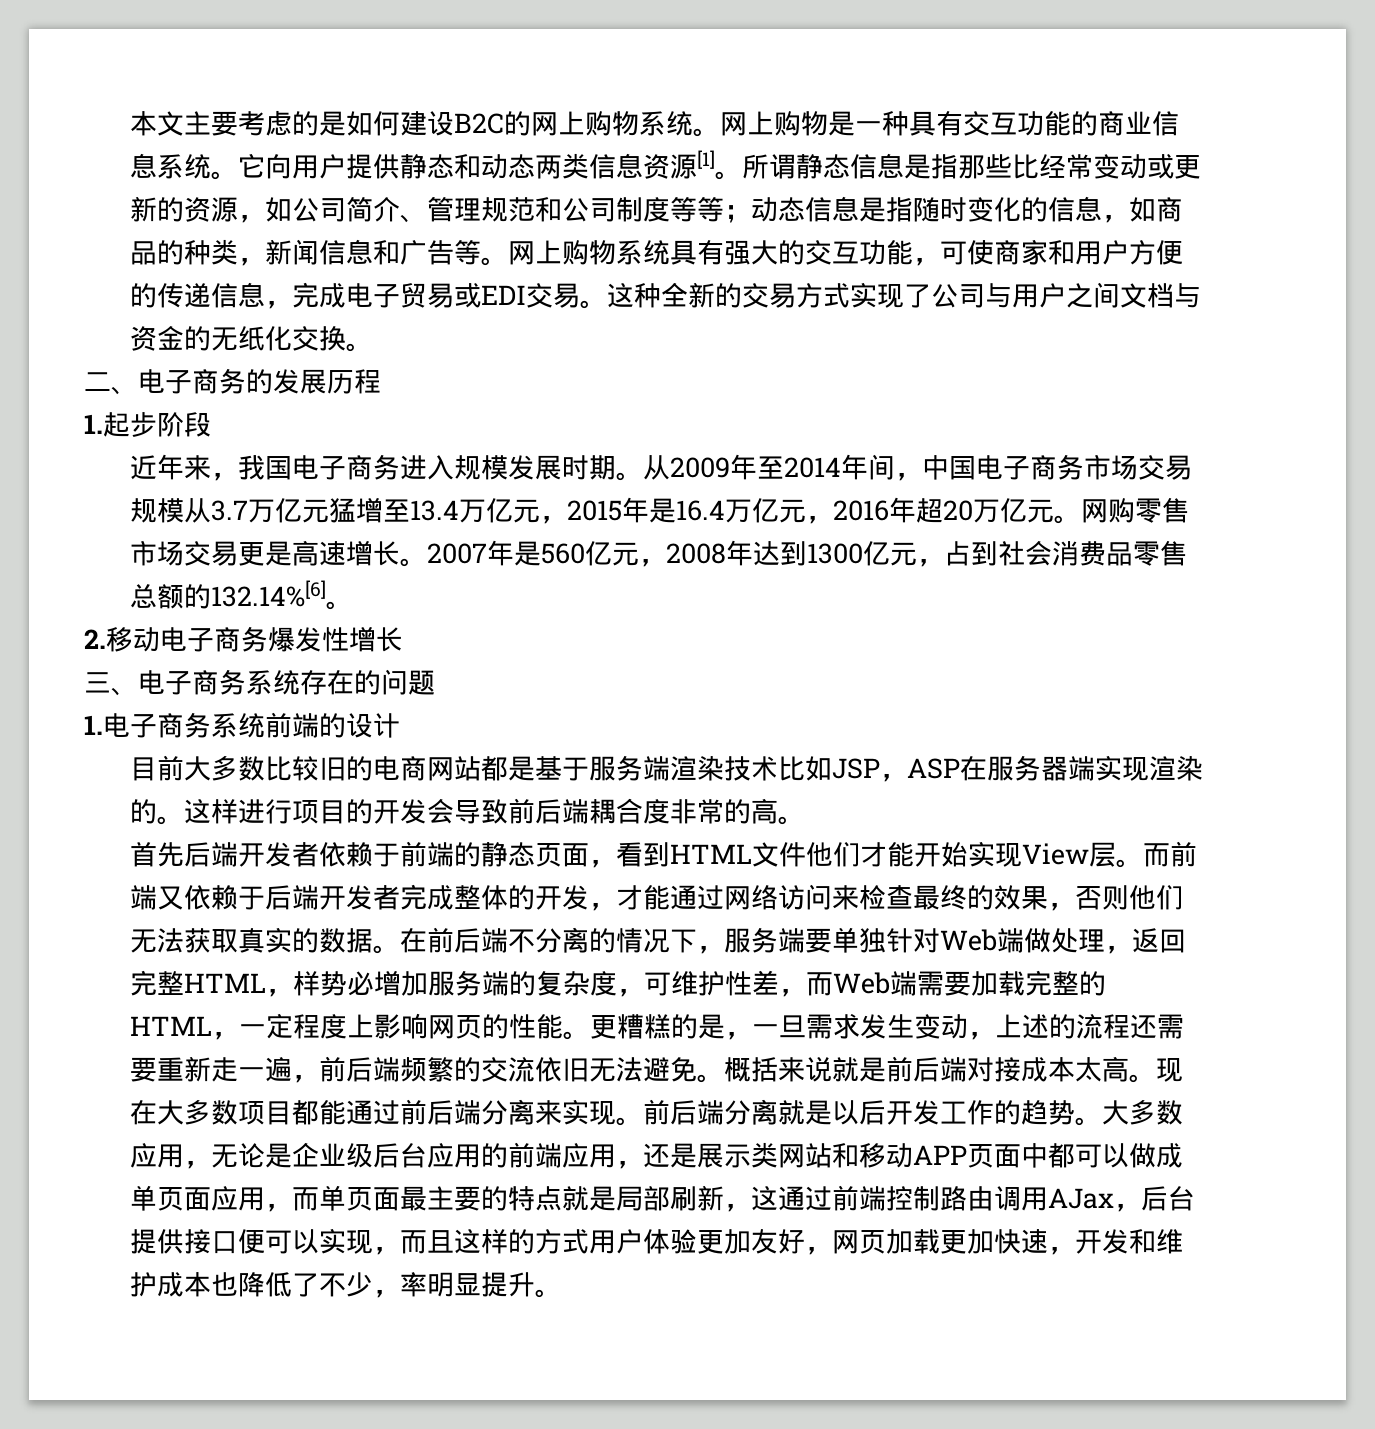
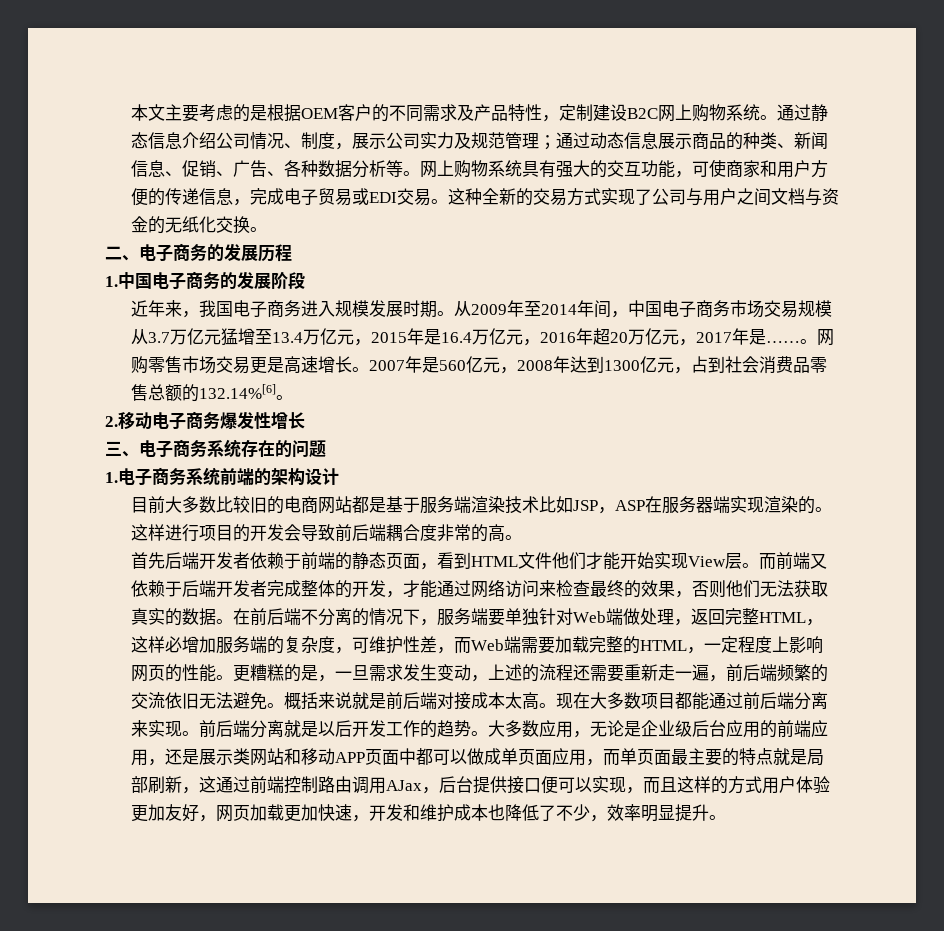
[345,111,400,136] 如何 -> [266,104,593,122] 根据OEM客户的不同需求及产品特性，定制
[503,111,531,136] 的 -> (658, 113) none
[719,111,1179,136] [129,150,715,180] [714,153,1201,180] [129,196,1156,223] 网上购物是一种具有交互功能的商业信息系统。它向用户提供静态和动态两类信息资源[1]。所谓静态信息是指那些比经常变动或更新的资源，如公司简介、管理规范和公司制度等等；动态信息是指随时变化的信息，如 -> [776,104,828,121] [130,132,692,150] 通过静态信息介绍公司情况、制度，展示公司实力及规范管理；通过动态信息展示
[237,257,265,266] ， -> [776,143,794,148] 、
[372,240,454,265] 和广告 -> [164,160,386,178] 、促销、广告、各种数据分析
[103,412,157,437] 起步 -> [118,271,271,290] 中国电子商务的发展
(1054, 511) none -> [678,328,800,346] ，2017年是……
(346, 725) none -> [271,468,305,485] 架构
[292,971,347,996] 样势 -> [130,636,165,653] 这样
(400, 1293) none -> [606,804,624,821] 效

